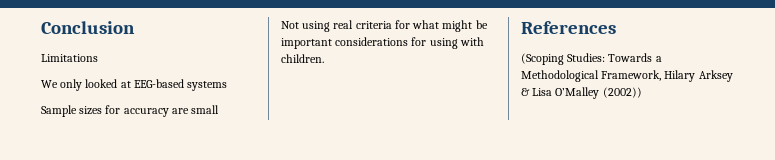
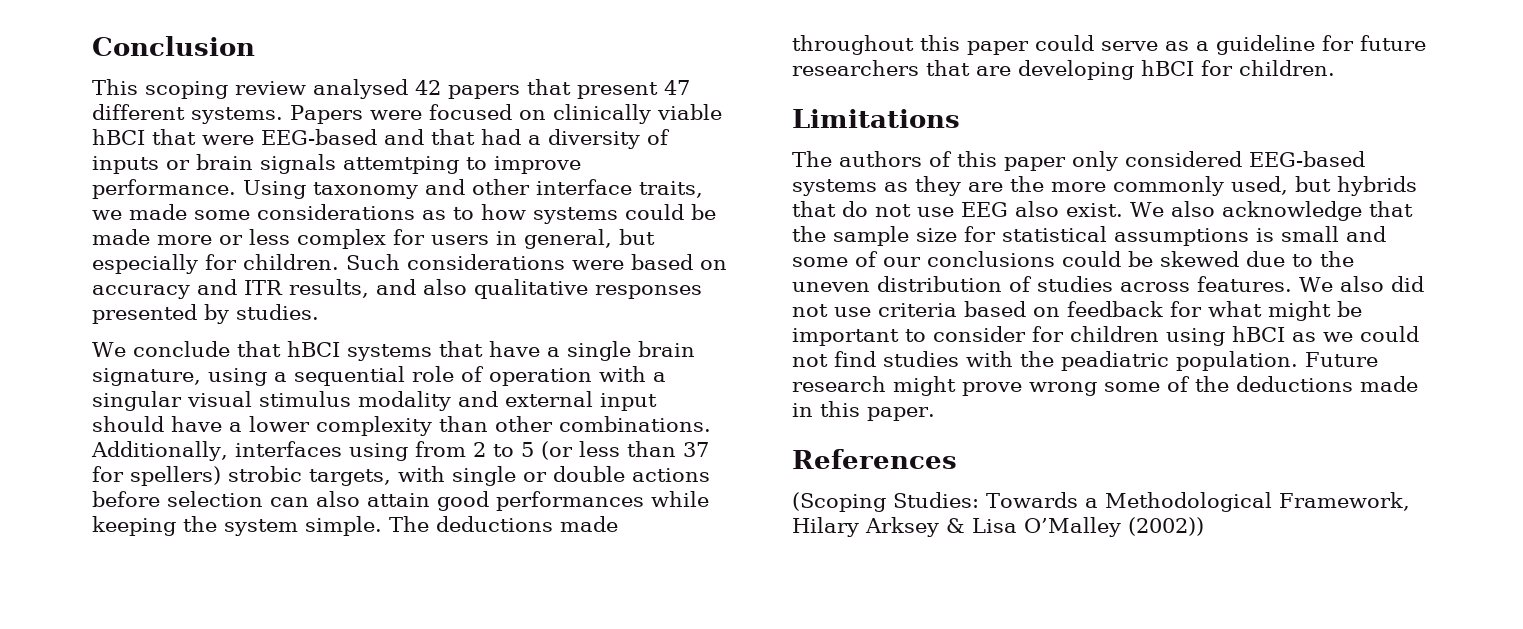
[41,54,98,62] [41,79,228,91] [41,105,220,117] [281,20,392,32] Limitations // We only looked at EEG-based systems // Sample sizes for accuracy are small // Not using real criteria -> [92,79,690,99] [92,104,722,124] [92,129,670,149] [92,154,581,174] [92,179,703,199] [92,204,716,224] [92,229,655,249] [92,254,727,274] [92,279,702,299] [92,304,319,324] [92,341,695,361] [92,366,666,386] [92,391,657,411] [92,416,711,436] [91,441,709,461] [92,466,710,486] [92,491,709,511] [92,516,618,536] [792,35,1426,55] [792,60,1335,80] [792,109,960,128] [792,151,1365,171] [792,176,1417,196] [792,201,1413,221] [792,226,1386,246] [792,251,1354,267] [792,276,1424,292] [792,301,1163,317] This scoping review analysed 42 papers that present 47 different systems. Papers were focused on clinically viable hBCI that were EEG-based and that had a diversity of inputs or brain signals attemtping to improve performance. Using taxonomy and other interface traits, we made some considerations as to how systems could be made more or less complex for users in general, but especially for children. Such considerations were based on accuracy and ITR results, and also qualitative responses presented by studies. // We conclude that hBCI systems that have a single brain signature, using a sequential role of operation with a singular visual stimulus modality and external input should have a lower complexity than other combinations. Additionally, interfaces using from 2 to 5 (or less than 37 for spellers) strobic targets, with single or double actions before selection can also attain good performances while keeping the system simple. The deductions made throughout this paper could serve as a guideline for future researchers that are developing hBCI for children. // Limitations // The authors of this paper only considered EEG-based systems as they are the more commonly used, but hybrids that do not use EEG also exist. We also acknowledge that the sample size for statistical assumptions is small and some of our conclusions could be skewed due to the uneven distribution of studies across features. We also did not use criteria based on feedback
[335,37,484,49] [281,54,324,63] considerations for using with children. -> [905,326,1419,346] [792,351,1378,371] [792,376,1418,396] [792,401,935,421] to consider for children using hBCI as we could not find studies with the peadiatric population. Future research might prove wrong some of the deductions made in this paper.

